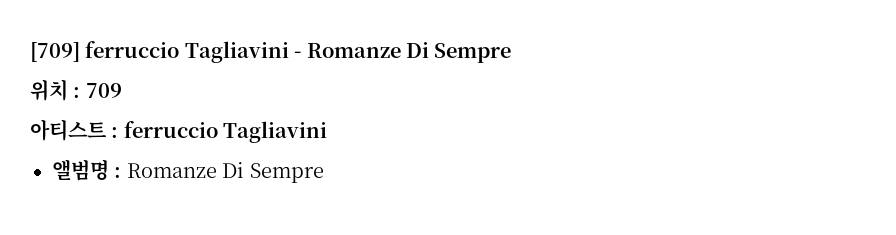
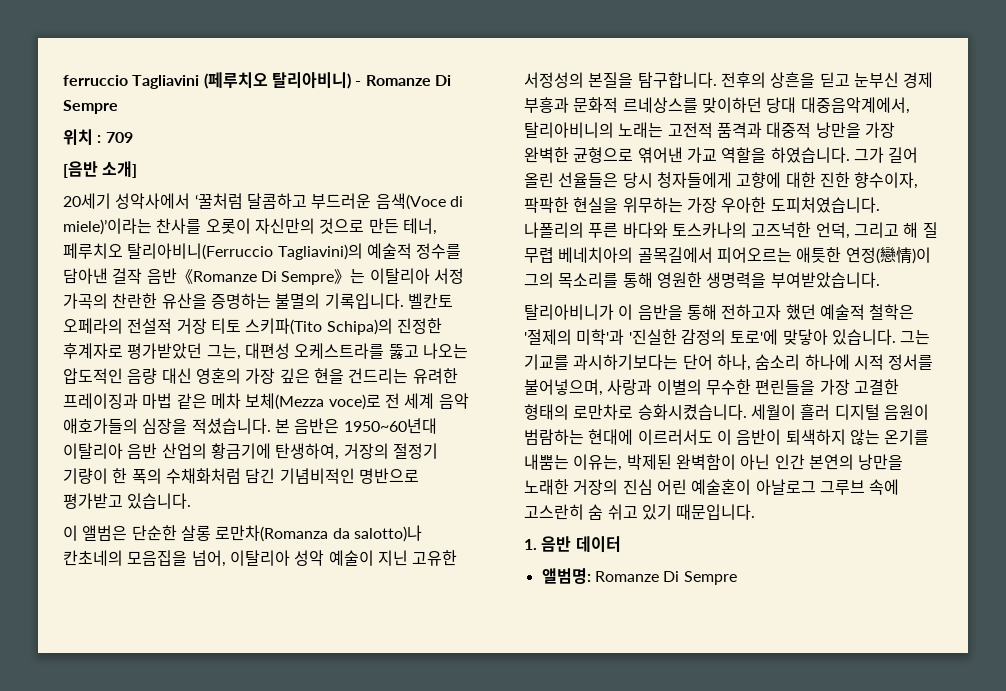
[30,41,289,63] [709] ferruccio Tagliavini -> [63,72,351,89] ferruccio Tagliavini (페루치오 탈리아비니)
[30,119,328,143] [52,159,122,181] 아티스트 : ferruccio Tagliavini // 앨범명 : -> [63,161,138,178] [63,193,463,210] [63,218,437,235] [63,243,462,260] [63,268,464,285] [63,293,453,309] [63,318,442,335] [63,343,468,360] [63,368,458,384] [63,393,469,410] [63,418,437,434] [63,443,438,460] [63,468,419,484] [63,493,192,509] [63,525,422,542] [63,550,458,567] [524,72,934,88] [524,97,910,114] [524,122,895,138] [524,147,919,163] [524,172,919,189] [524,197,880,213] [524,222,938,239] [524,246,931,264] [524,272,880,288] [524,304,915,320] [524,329,931,345] [524,354,934,371] [524,379,899,396] [524,404,929,420] [524,429,930,445] [524,454,904,471] [524,479,900,495] [524,504,756,520] [524,536,621,553] [541,568,591,584] [음반 소개] // 20세기 성악사에서 ‘꿀처럼 달콤하고 부드러운 음색(Voce di miele)’이라는 찬사를 오롯이 자신만의 것으로 만든 테너, 페루치오 탈리아비니(Ferruccio Tagliavini)의 예술적 정수를 담아낸 걸작 음반《Romanze Di Sempre》는 이탈리아 서정 가곡의 찬란한 유산을 증명하는 불멸의 기록입니다. 벨칸토 오페라의 전설적 거장 티토 스키파(Tito Schipa)의 진정한 후계자로 평가받았던 그는, 대편성 오케스트라를 뚫고 나오는 압도적인 음량 대신 영혼의 가장 깊은 현을 건드리는 유려한 프레이징과 마법 같은 메차 보체(Mezza voce)로 전 세계 음악 애호가들의 심장을 적셨습니다. 본 음반은 1950~60년대 이탈리아 음반 산업의 황금기에 탄생하여, 거장의 절정기 기량이 한 폭의 수채화처럼 담긴 기념비적인 명반으로 평가받고 있습니다. // 이 앨범은 단순한 살롱 로만차(Romanza da salotto)나 칸초네의 모음집을 넘어, 이탈리아 성악 예술이 지닌 고유한 서정성의 본질을 탐구합니다. 전후의 상흔을 딛고 눈부신 경제 부흥과 문화적 르네상스를 맞이하던 당대 대중음악계에서, 탈리아비니의 노래는 고전적 품격과 대중적 낭만을 가장 완벽한 균형으로 엮어낸 가교 역할을 하였습니다. 그가 길어 올린 선율들은 당시 청자들에게 고향에 대한 진한 향수이자, 팍팍한 현실을 위무하는 가장 우아한 도피처였습니다. 나폴리의 푸른 바다와 토스카나의 고즈넉한 언덕, 그리고 해 질 무렵 베네치아의 골목길에서 피어오르는 애틋한 연정(戀情)이 그의 목소리를 통해 영원한 생명력을 부여받았습니다. // 탈리아비니가 이 음반을 통해 전하고자 했던 예술적 철학은 '절제의 미학'과 '진실한 감정의 토로'에 맞닿아 있습니다. 그는 기교를 과시하기보다는 단어 하나, 숨소리 하나에 시적 정서를 불어넣으며, 사랑과 이별의 무수한 편린들을 가장 고결한 형태의 로만차로 승화시켰습니다. 세월이 흘러 디지털 음원이 범람하는 현대에 이르러서도 이 음반이 퇴색하지 않는 온기를 내뿜는 이유는, 박제된 완벽함이 아닌 인간 본연의 낭만을 노래한 거장의 진심 어린 예술혼이 아날로그 그루브 속에 고스란히 숨 쉬고 있기 때문입니다. // 1. 음반 데이터 // 앨범명:

